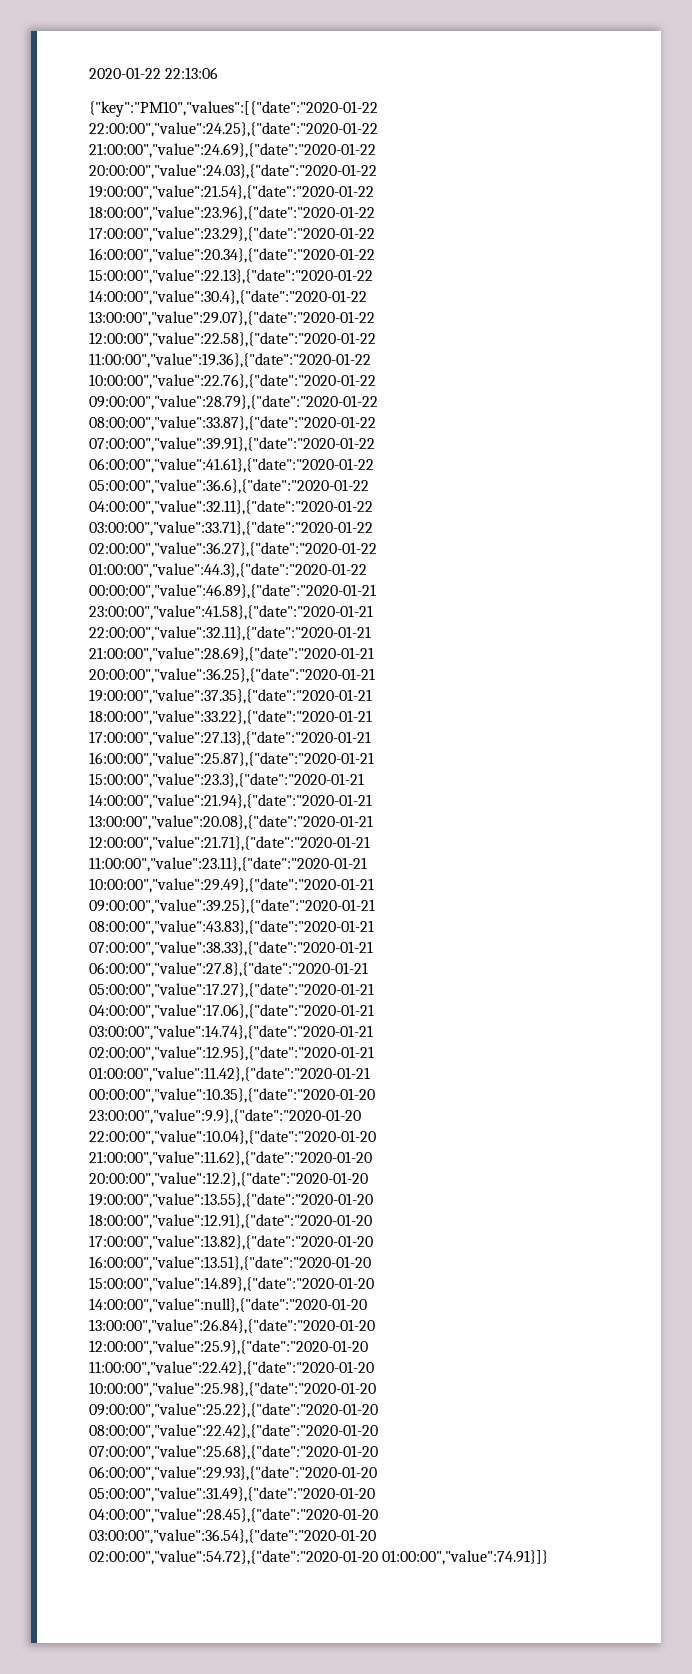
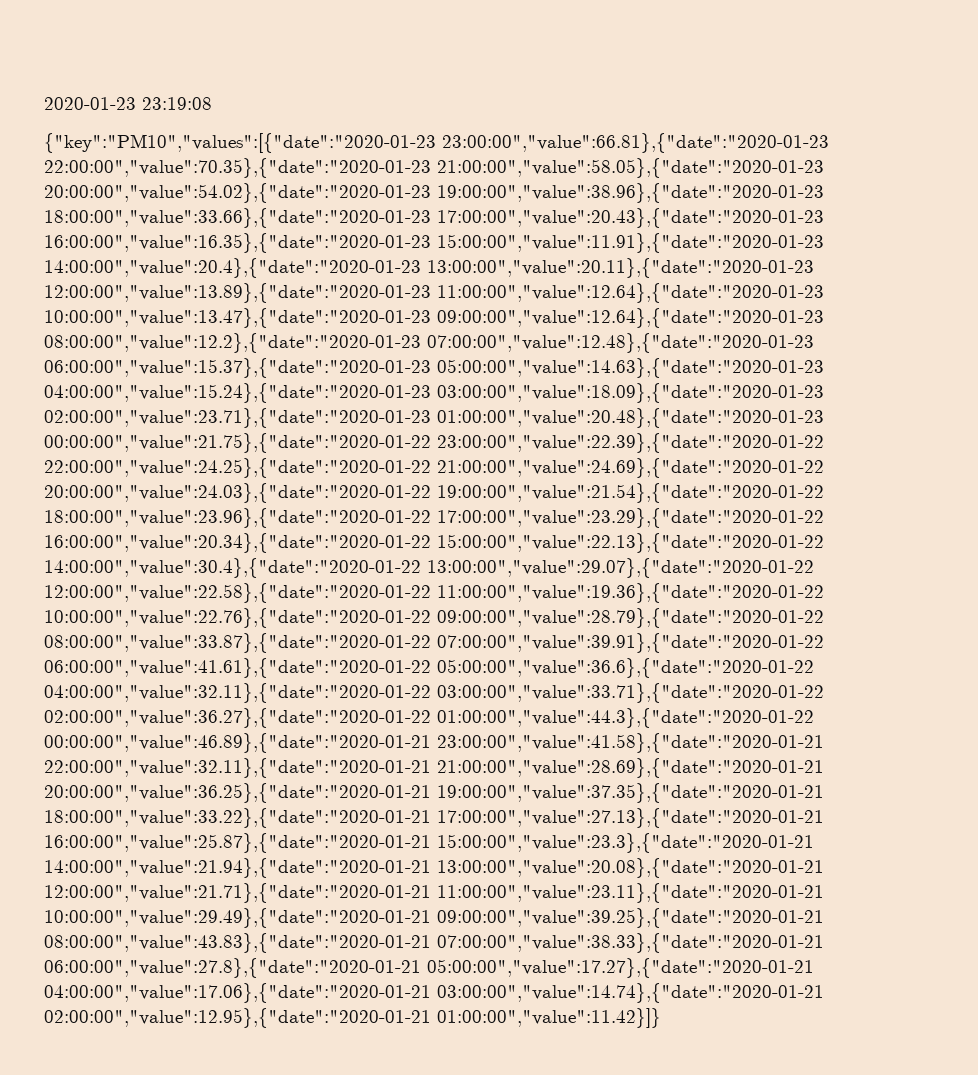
[89,67,219,79] [89,101,378,117] 2020-01-22 22:13:06 // {"key":"PM10","values":[{"date":"2020-01-22 -> [44,97,212,110] [44,133,829,153] [44,158,824,178] [44,183,824,203] [44,208,824,228] [44,233,824,253] [44,258,814,278] [44,283,824,303] [44,308,824,328] [44,333,814,353] [44,358,824,378] [44,383,824,403] [44,408,824,428] [44,433,824,453] 2020-01-23 23:19:08 // {"key":"PM10","values":[{"date":"2020-01-23 23:00:00","value":66.81},{"date":"2020-01-23 22:00:00","value":70.35},{"date":"2020-01-23 21:00:00","value":58.05},{"date":"2020-01-23 20:00:00","value":54.02},{"date":"2020-01-23 19:00:00","value":38.96},{"date":"2020-01-23 18:00:00","value":33.66},{"date":"2020-01-23 17:00:00","value":20.43},{"date":"2020-01-23 16:00:00","value":16.35},{"date":"2020-01-23 15:00:00","value":11.91},{"date":"2020-01-23 14:00:00","value":20.4},{"date":"2020-01-23 13:00:00","value":20.11},{"date":"2020-01-23 12:00:00","value":13.89},{"date":"2020-01-23 11:00:00","value":12.64},{"date":"2020-01-23 10:00:00","value":13.47},{"date":"2020-01-23 09:00:00","value":12.64},{"date":"2020-01-23 08:00:00","value":12.2},{"date":"2020-01-23 07:00:00","value":12.48},{"date":"2020-01-23 06:00:00","value":15.37},{"date":"2020-01-23 05:00:00","value":14.63},{"date":"2020-01-23 04:00:00","value":15.24},{"date":"2020-01-23 03:00:00","value":18.09},{"date":"2020-01-23 02:00:00","value":23.71},{"date":"2020-01-23 01:00:00","value":20.48},{"date":"2020-01-23 00:00:00","value":21.75},{"date":"2020-01-22 23:00:00","value":22.39},{"date":"2020-01-22
[89,1067,370,1082] [89,1088,375,1103] [89,1109,361,1124] [89,1130,376,1145] [89,1151,372,1166] [89,1172,368,1187] [89,1193,373,1208] [89,1214,372,1229] [89,1235,373,1250] [89,1256,371,1271] [89,1277,374,1292] [89,1298,367,1313] [89,1319,375,1334] [89,1340,368,1355] [89,1361,374,1376] [89,1382,376,1397] [89,1403,378,1418] [89,1424,378,1439] [89,1445,378,1460] [89,1466,377,1481] [89,1487,375,1502] [89,1508,378,1523] [89,1529,376,1544] [89,1550,549,1565] 01:00:00","value":11.42},{"date":"2020-01-21 00:00:00","value":10.35},{"date":"2020-01-20 23:00:00","value":9.9},{"date":"2020-01-20 22:00:00","value":10.04},{"date":"2020-01-20 21:00:00","value":11.62},{"date":"2020-01-20 20:00:00","value":12.2},{"date":"2020-01-20 19:00:00","value":13.55},{"date":"2020-01-20 18:00:00","value":12.91},{"date":"2020-01-20 17:00:00","value":13.82},{"date":"2020-01-20 16:00:00","value":13.51},{"date":"2020-01-20 15:00:00","value":14.89},{"date":"2020-01-20 14:00:00","value":null},{"date":"2020-01-20 13:00:00","value":26.84},{"date":"2020-01-20 12:00:00","value":25.9},{"date":"2020-01-20 11:00:00","value":22.42},{"date":"2020-01-20 10:00:00","value":25.98},{"date":"2020-01-20 09:00:00","value":25.22},{"date":"2020-01-20 08:00:00","value":22.42},{"date":"2020-01-20 07:00:00","value":25.68},{"date":"2020-01-20 06:00:00","value":29.93},{"date":"2020-01-20 05:00:00","value":31.49},{"date":"2020-01-20 04:00:00","value":28.45},{"date":"2020-01-20 03:00:00","value":36.54},{"date":"2020-01-20 02:00:00","value":54.72},{"date":"2020-01-20 01:00:00","value":74.91}]} -> [437,1008,661,1028] 01:00:00","value":11.42}]}

